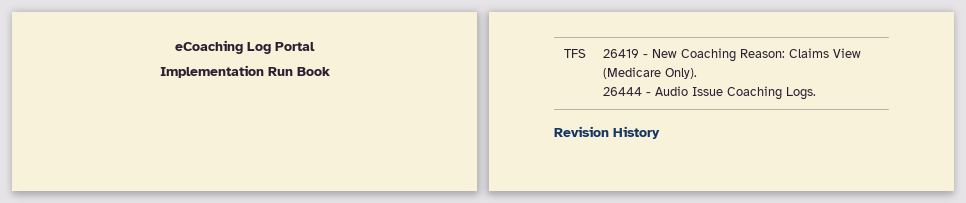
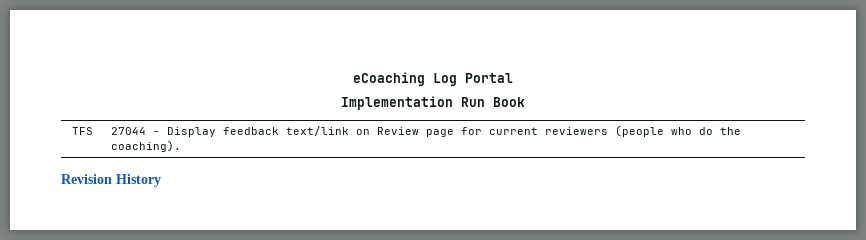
[602,48,861,62] [602,67,697,79] [602,86,816,100] 26419 - New Coaching Reason: Claims View (Medicare Only). // 26444 - Audio Issue Coaching Logs. -> [111,125,742,137] [111,140,182,152] 27044 - Display feedback text/link on Review page for current reviewers (people who do the coaching).

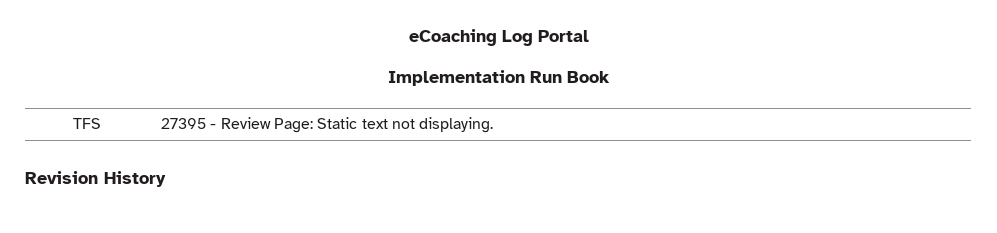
[111,125,742,137] [111,140,182,152] 27044 - Display feedback text/link on Review page for current reviewers (people who do the coaching). -> [161,117,494,133] 27395 - Review Page: Static text not displaying.

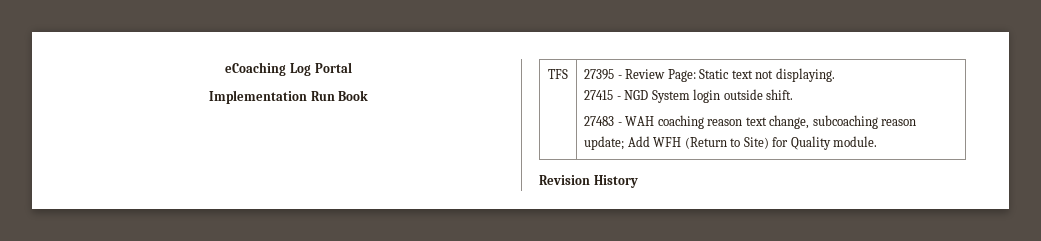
(494, 125) none -> [584,89,794,103] [584,115,917,129] [584,136,878,150] // 27415 - NGD System login outside shift. // 27483 - WAH coaching reason text change, subcoaching reason update; Add WFH (Return to Site) for Quality module.

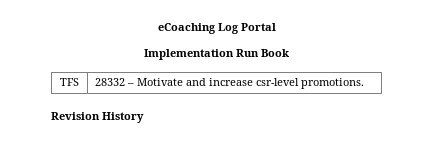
[584,68,835,82] [584,89,794,103] [584,115,917,129] [584,136,878,150] 27395 - Review Page: Static text not displaying. // 27415 - NGD System login outside shift. // 27483 - WAH coaching reason text change, subcoaching reason update; Add WFH (Return to Site) for Quality module. -> [94,78,364,89] 28332 – Motivate and increase csr-level promotions.

